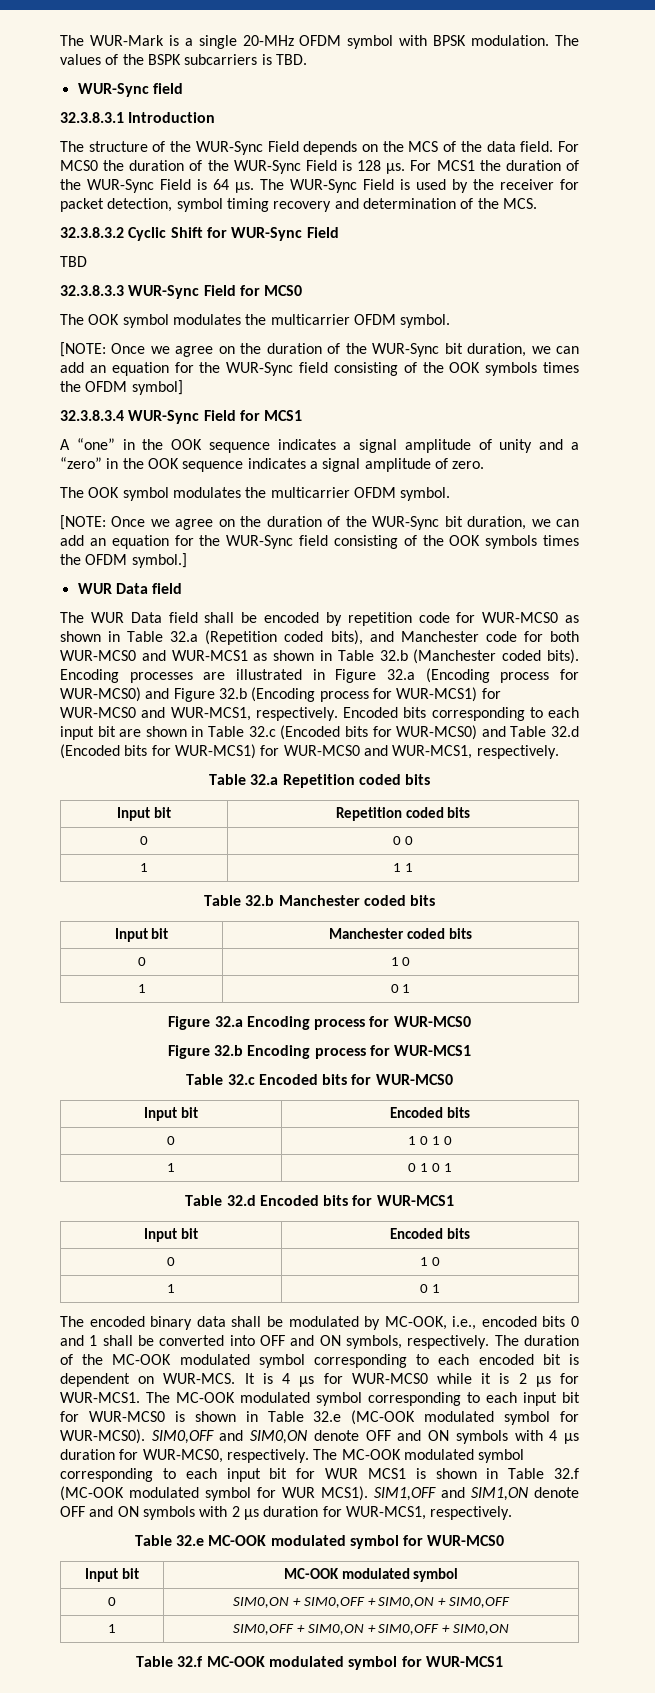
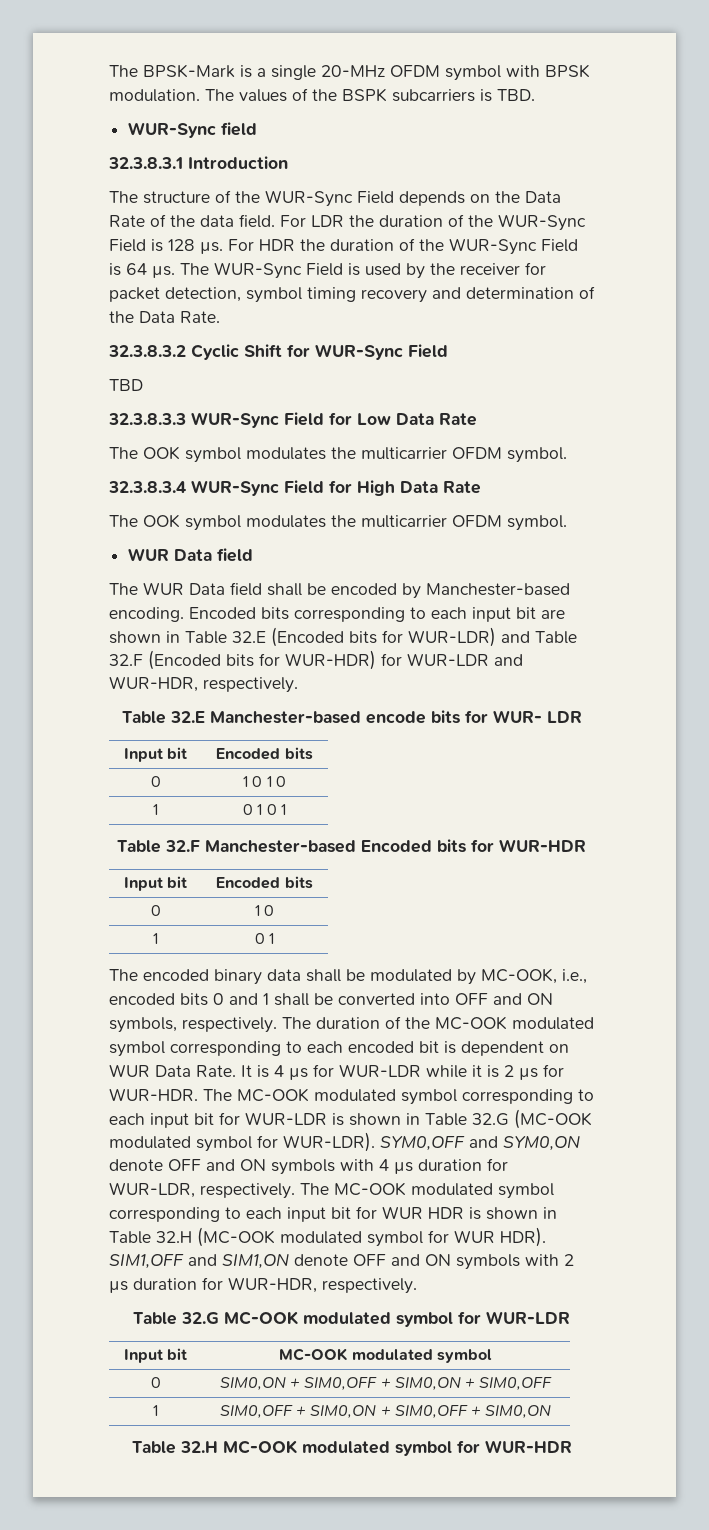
[60,35,164,46] The WUR-Mark -> [109,64,235,78] The BPSK-Mark
[408,141,439,152] MCS -> [525,191,561,203] [109,215,145,227] Data Rate
[60,160,98,171] MCS0 -> [311,215,344,227] LDR
[436,160,475,171] MCS1 -> [259,239,295,251] HDR
[502,198,537,209] MCS. -> [139,311,220,323] Data Rate.
[264,285,303,296] [60,314,451,328] [60,342,579,357] [60,362,579,376] [60,380,183,395] [60,410,303,424] [60,438,579,453] [60,457,485,472] [60,487,451,501] [60,515,579,530] [60,535,579,549] [60,553,187,568] MCS0 // The OOK symbol modulates the multicarrier OFDM symbol. // [NOTE: Once we agree on the duration of the WUR-Sync bit duration, we can add an equation for the WUR-Sync field consisting of the OOK symbols times the OFDM symbol] // 32.3.8.3.4 WUR-Sync Field for MCS1 // A “one” in the OOK sequence indicates a signal amplitude of unity and a “zero” in the OOK sequence indicates a signal amplitude of zero. // The OOK symbol modulates the multicarrier OFDM symbol. // [NOTE: Once we agree on the duration of the WUR-Sync bit duration, we can add an equation for the WUR-Sync field consisting of the OOK symbols times the OFDM symbol.] -> [357,413,477,426] [109,446,567,463] [108,480,481,496] [109,514,567,531] Low Data Rate // The OOK symbol modulates the multicarrier OFDM symbol. // 32.3.8.3.4 WUR-Sync Field for High Data Rate // The OOK symbol modulates the multicarrier OFDM symbol.
[347,612,579,626] [60,630,580,645] [60,649,579,664] [60,668,579,683] [60,687,501,702] [60,707,338,721] repetition code for WUR-MCS0 as shown in Table 32.a (Repetition coded bits), and Manchester code for both WUR-MCS0 and WUR-MCS1 as shown in Table 32.b (Manchester coded bits). Encoding processes are illustrated in Figure 32.a (Encoding process for WUR-MCS0) and Figure 32.b (Encoding process for WUR-MCS1) for WUR-MCS0 and WUR-MCS1, respectively. -> [426,583,570,596] [109,607,184,622] Manchester-based encoding.
[248,725,478,740] 32.c (Encoded bits for WUR-MCS0) -> [232,627,496,647] 32.E (Encoded bits for WUR-LDR)
[551,726,580,737] [60,744,559,759] [208,774,431,788] [117,807,171,821] [335,807,471,821] [140,836,148,845] [393,836,413,845] [140,863,148,872] [393,863,413,872] [203,895,436,906] [114,928,169,942] [329,928,472,939] [137,957,146,966] [390,957,411,966] [137,984,146,993] [390,984,411,993] [168,1016,471,1030] [167,1045,472,1059] [186,1074,453,1085] 32.d (Encoded bits for WUR-MCS1) for WUR-MCS0 and WUR-MCS1, respectively. // Table 32.a Repetition coded bits // Input bit | Repetition coded bits // 0 | 0 0 // 1 | 1 1 // Table 32.b Manchester coded bits // Input bit | Manchester coded bits // 0 | 1 0 // 1 | 0 1 // Figure 32.a Encoding process for WUR-MCS0 // Figure 32.b Encoding process for WUR-MCS1 // Table 32.c Encoded bits for WUR-MCS0 -> [109,650,523,670] [109,676,298,693] [121,710,582,724] 32.F (Encoded bits for WUR-HDR) for WUR-LDR and WUR-HDR, respectively. // Table 32.E Manchester-based encode bits for WUR- LDR
[226,1195,454,1206] 32.d Encoded bits for WUR-MCS1 -> [165,839,586,853] 32.F Manchester-based Encoded bits for WUR-HDR
[163,1373,236,1384] WUR-MCS. -> [109,1064,236,1077] WUR Data Rate.
[351,1373,428,1384] WUR-MCS0 -> [339,1064,421,1077] WUR-LDR
[60,1392,140,1403] WUR-MCS1. -> [109,1088,198,1101] WUR-HDR.
[88,1410,579,1425] [60,1429,308,1444] WUR-MCS0 is shown in Table 32.e (MC-OOK modulated symbol for WUR-MCS0). SIM0,OFF and SIM0,ON -> [245,1109,592,1129] [109,1132,580,1152] WUR-LDR is shown in Table 32.G (MC-OOK modulated symbol for WUR-LDR). SYM0,OFF and SYM0,ON
[142,1449,223,1463] WUR-MCS0, -> [109,1182,195,1198] WUR-LDR,
[367,1468,579,1479] MCS1 is shown in Table 32.f -> [428,1207,557,1220] [109,1231,192,1244] HDR is shown in Table 32.H
[321,1486,368,1501] MCS1). -> [500,1227,546,1247] HDR).
[345,1506,513,1520] [134,1535,505,1549] WUR-MCS1, respectively. // Table 32.e MC-OOK modulated symbol for WUR-MCS0 -> [228,1277,417,1294] [133,1311,570,1327] WUR-HDR, respectively. // Table 32.G MC-OOK modulated symbol for WUR-LDR
[177,1656,503,1670] 32.f MC-OOK modulated symbol for WUR-MCS1 -> [179,1440,572,1456] 32.H MC-OOK modulated symbol for WUR-HDR

